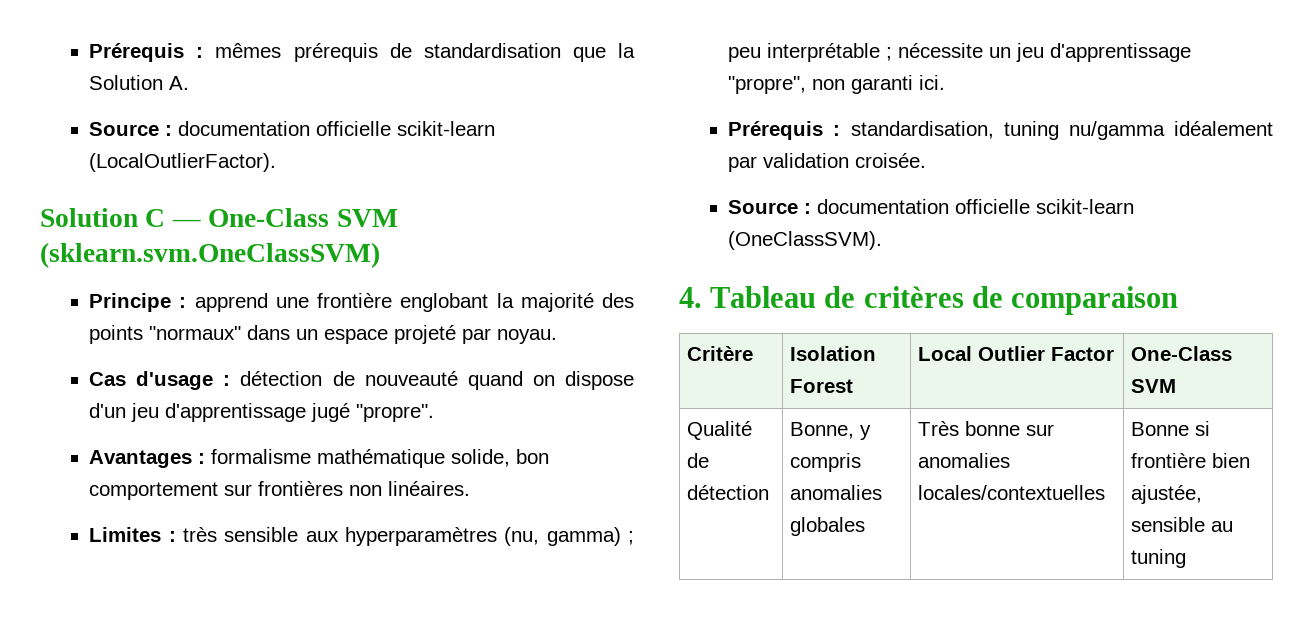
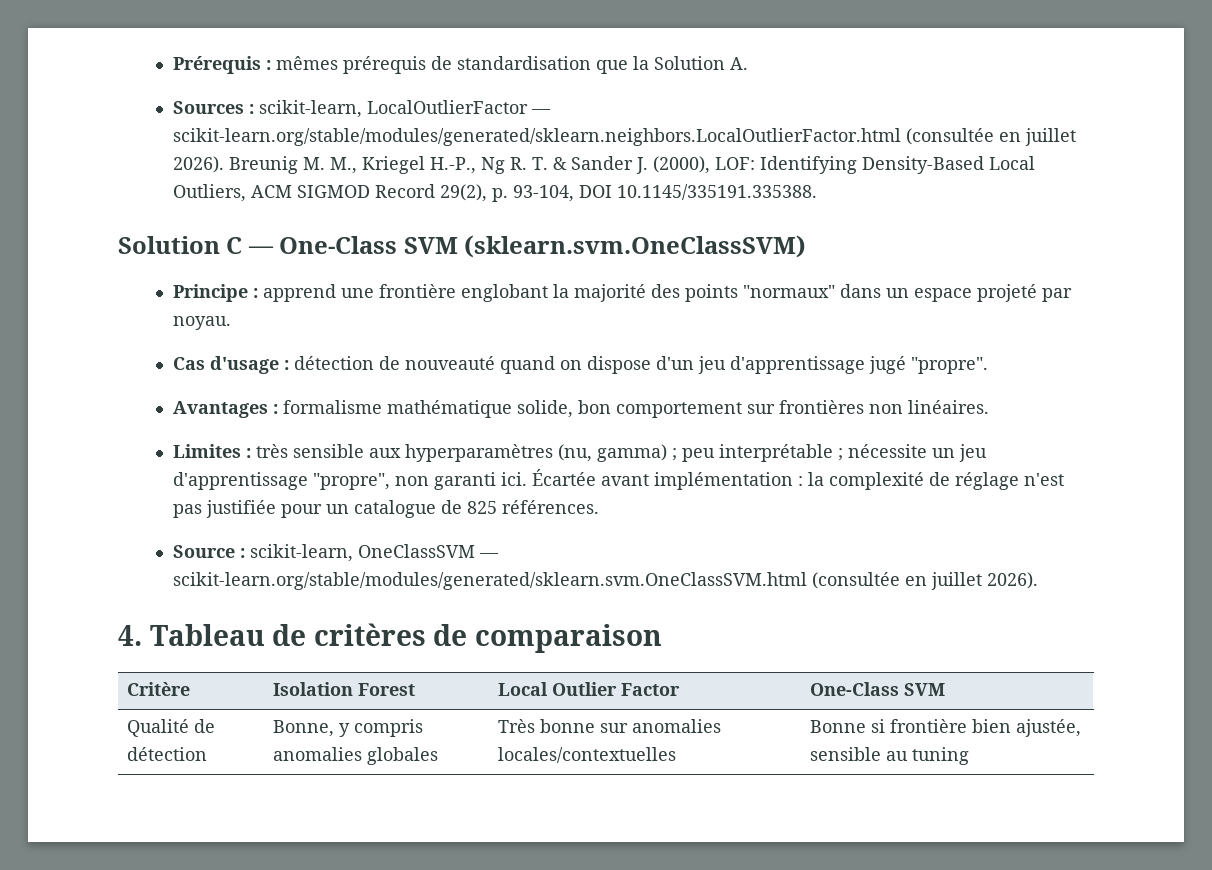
[89,121,496,136] [89,153,277,172] Source : documentation officielle scikit-learn (LocalOutlierFactor). -> [172,100,551,118] [172,128,1076,146] [172,156,1035,174] [172,184,817,202] Sources : scikit-learn, LocalOutlierFactor — scikit-learn.org/stable/modules/generated/sklearn.neighbors.LocalOutlierFactor.html (consultée en juillet 2026). Breunig M. M., Kriegel H.-P., Ng R. T. & Sander J. (2000), LOF: Identifying Density-Based Local Outliers, ACM SIGMOD Record 29(2), p. 93-104, DOI 10.1145/335191.335388.
[728,121,1273,140] [728,153,927,172] [728,199,1135,214] [728,231,883,250] // Prérequis : standardisation, tuning nu/gamma idéalement par validation croisée. // Source : documentation officielle scikit-learn (OneClassSVM). -> [531,469,1064,490] [172,500,599,518] [172,544,499,562] [172,572,1038,590] Écartée avant implémentation : la complexité de réglage n'est pas justifiée pour un catalogue de 825 références. // Source : scikit-learn, OneClassSVM — scikit-learn.org/stable/modules/generated/sklearn.svm.OneClassSVM.html (consultée en juillet 2026).

